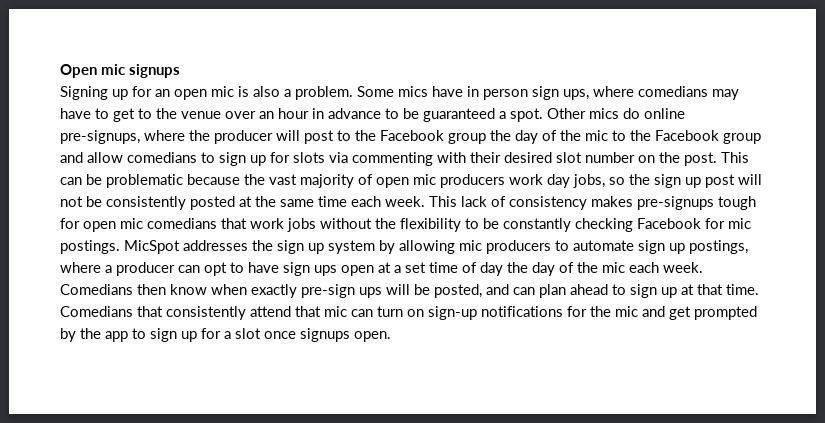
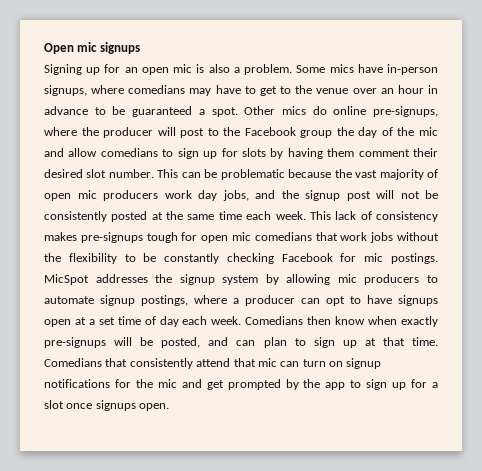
[467,86,589,100] in person sign ups, -> [386,64,438,75] [44,85,87,96] in-person signups,
[612,130,761,144] to the Facebook group -> (439, 131) none
[329,152,717,166] via commenting with their desired slot number on the post. -> [270,148,438,159] [44,169,154,178] by having them comment their desired slot number.
[609,174,701,188] so the sign up -> [255,190,340,201] and the signup
[277,240,324,254] sign up -> [179,274,215,285] signup
[638,240,685,254] sign up -> [100,295,135,306] signup
[283,262,337,276] sign ups -> [398,295,438,306] signups
[507,262,625,276] the day of the mic -> (179, 321) none
[301,284,382,298] pre-sign ups -> [44,337,106,348] pre-signups
[570,284,608,295] ahead -> (287, 342) none
[428,306,477,320] sign-up -> [346,358,382,369] signup

